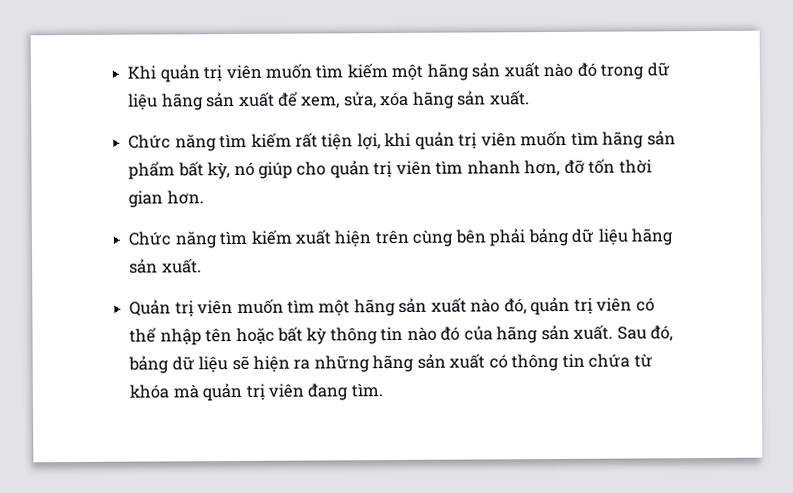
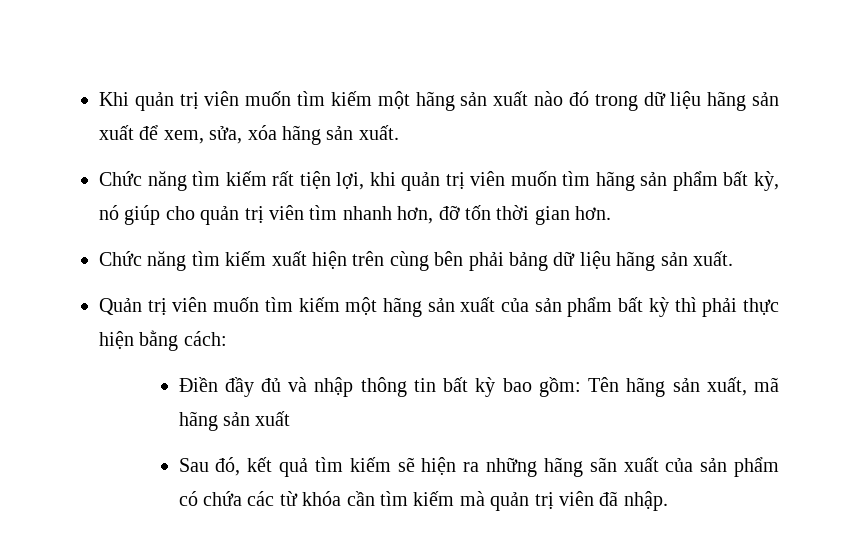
[318,296,655,317] [129,324,673,346] [128,355,229,374] một hãng sản xuất nào đó, quản trị viên có thể nhập tên hoặc bất kỳ thông tin nào đó của hãng sản xuất. Sau đó, bảng dữ liệu -> [298,297,780,317] [99,330,227,351] [178,377,780,397] [178,411,291,431] [178,457,391,477] kiếm một hãng sản xuất của sản phẩm bất kỳ thì phải thực hiện bằng cách: // Điền đầy đủ và nhập thông tin bất kỳ bao gồm: Tên hãng sản xuất, mã hãng sản xuất // Sau đó, kết quả tìm kiếm
[416,353,653,372] [129,384,170,399] sản xuất có thông tin chứa từ khóa -> [589,457,780,477] [178,491,455,506] sãn xuất của sản phẩm có chứa các từ khóa cần tìm kiếm
[307,383,383,401] đang tìm. -> [599,491,668,511] đã nhập.

